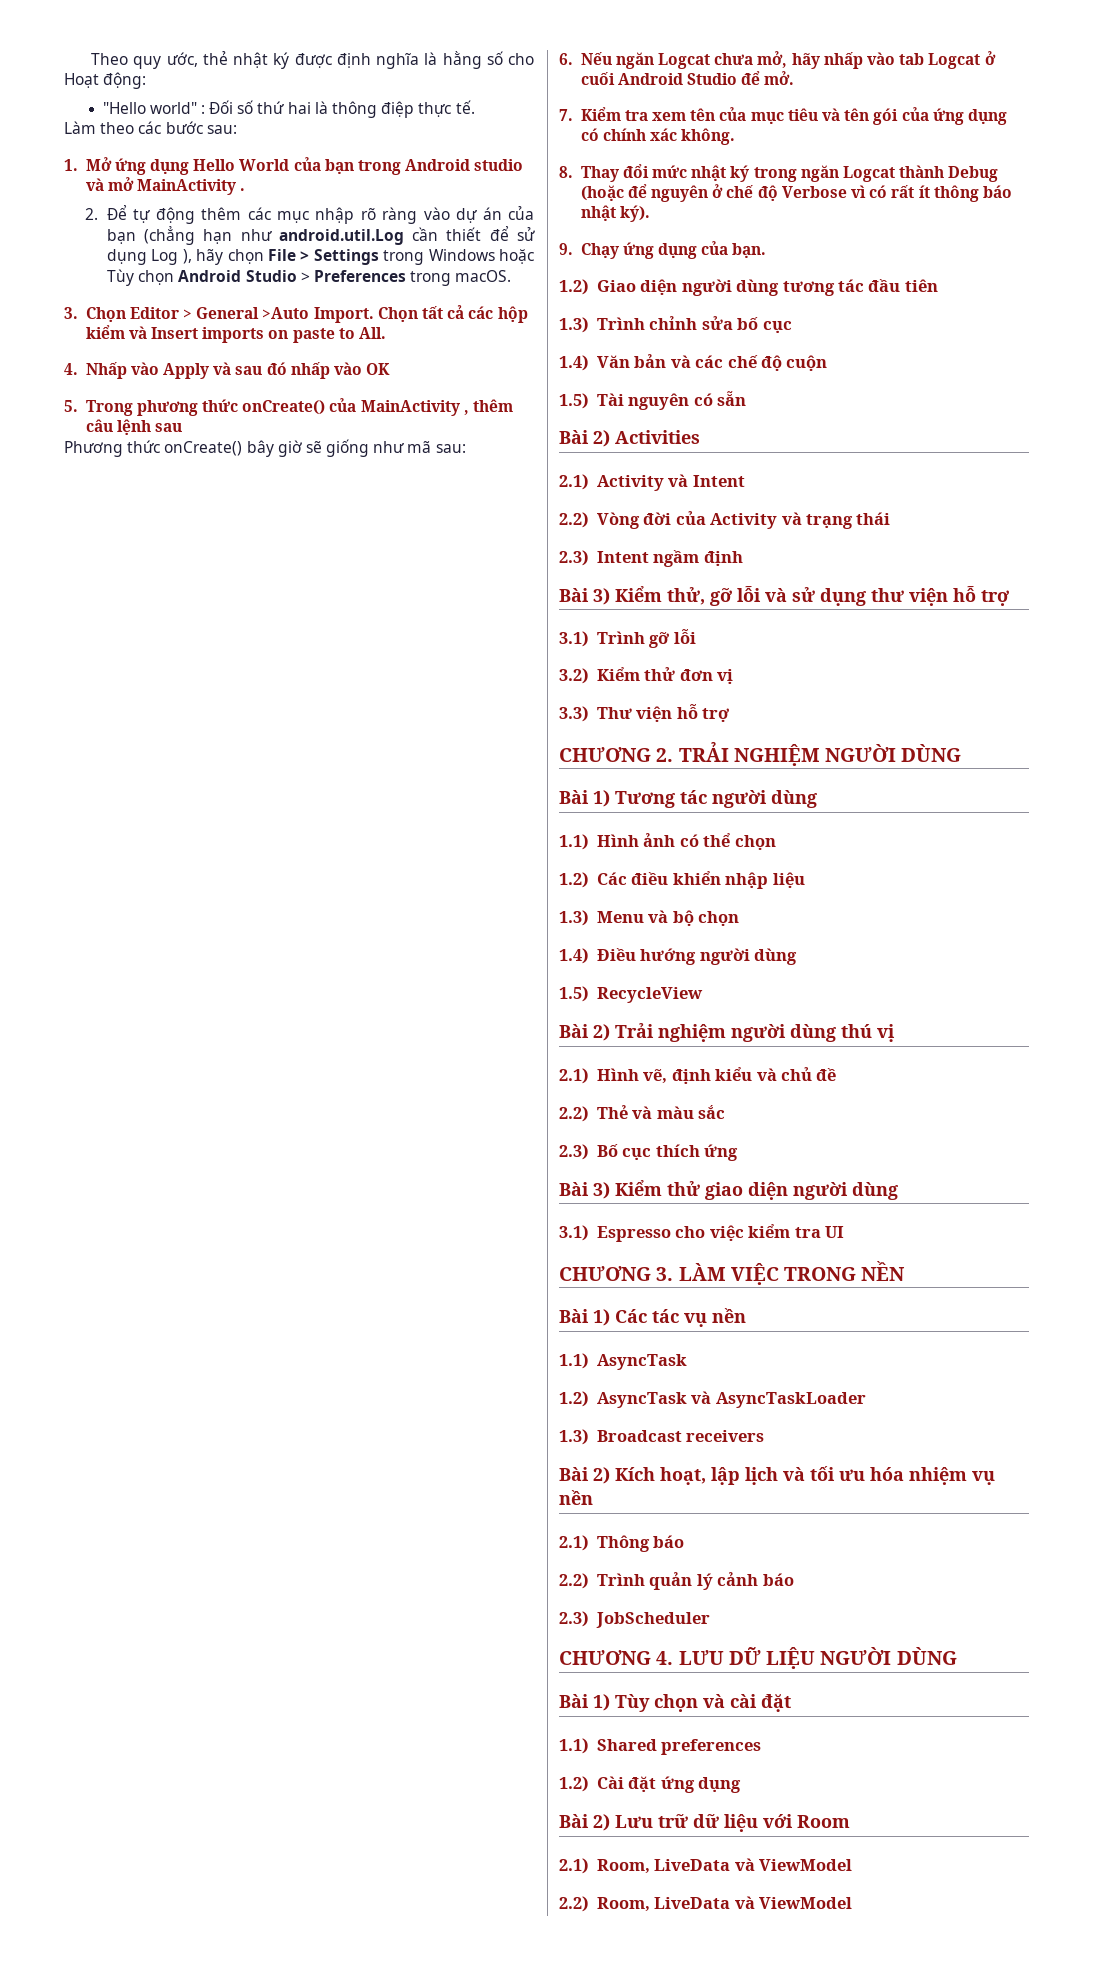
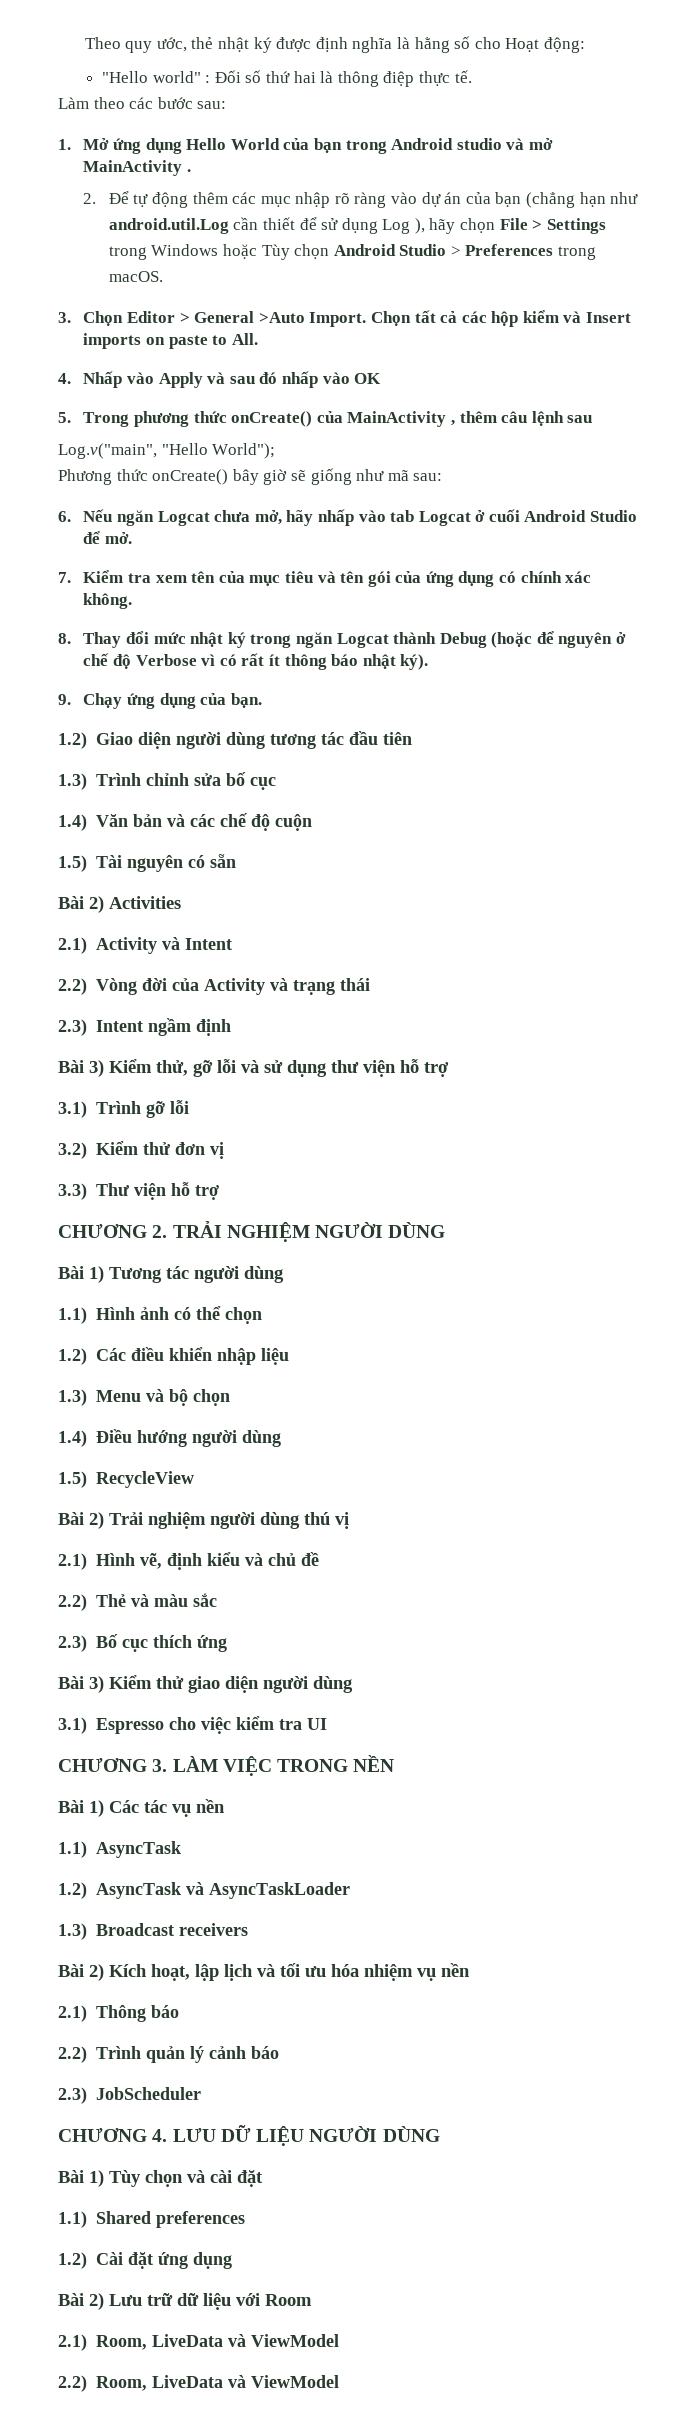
(183, 427) none -> [58,443,276,459] // Log.v("main", "Hello World");

